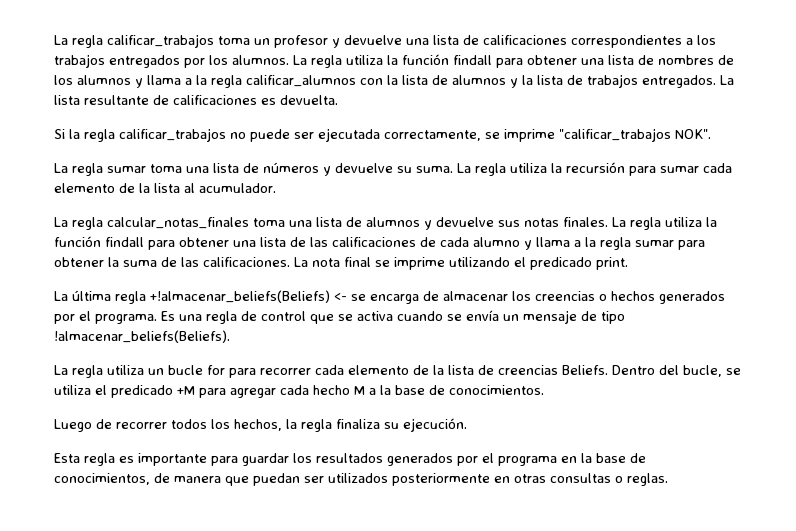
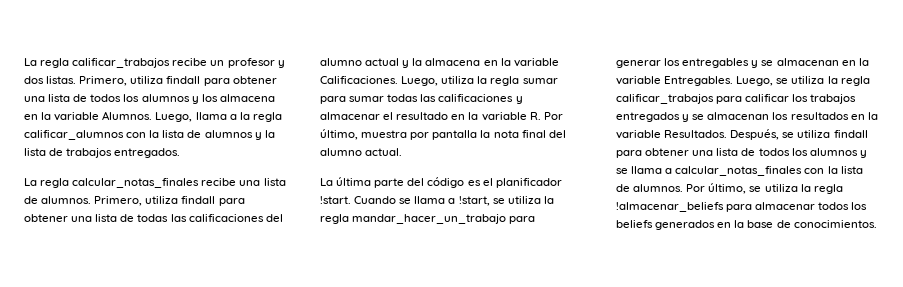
[218,36,250,45] toma -> [172,58,208,66] recibe
[344,35,716,48] [54,54,734,68] [54,75,143,88] devuelve una lista de calificaciones correspondientes a los trabajos entregados por los alumnos. La regla utiliza la función findall para obtener una lista de nombres de los alumnos y -> [24,76,277,86] [24,94,275,104] [24,111,193,122] dos listas. Primero, utiliza findall para obtener una lista de todos los alumnos y los almacena en la variable Alumnos. Luego,
[720,75,734,85] [54,95,338,105] [54,128,711,142] [54,162,732,176] [54,183,276,193] La lista resultante de calificaciones es devuelta. // Si la regla calificar_trabajos no puede ser ejecutada correctamente, se imprime "calificar_trabajos NOK". // La regla sumar toma una lista de números y devuelve su suma. La regla utiliza la recursión para sumar cada elemento de la lista al acumulador. -> (181, 153) none
[253,217,717,230] [54,236,705,250] [54,257,628,270] [54,290,725,304] [54,310,625,324] [54,330,230,343] [54,365,741,378] [54,385,544,398] [54,418,467,432] [54,453,646,466] [54,473,668,486] toma una lista de alumnos y devuelve sus notas finales. La regla utiliza la función findall para obtener una lista de las calificaciones de cada alumno y llama a la regla sumar para obtener la suma de las calificaciones. La nota final se imprime utilizando el predicado print. // La última regla +!almacenar_beliefs(Beliefs) <- se encarga de almacenar los creencias o hechos generados por el programa. Es una regla de control que se activa cuando se envía un mensaje de tipo !almacenar_beliefs(Beliefs). // La regla utiliza un bucle for para recorrer cada elemento de la lista de creencias Beliefs. Dentro del bucle, se utiliza el predicado +M para agregar cada hecho M a la base de conocimientos. // Luego de recorrer todos los hechos, la regla finaliza su ejecución. // Esta regla es importante para guardar los resultados generados por el programa en la base de conocimientos, de manera que puedan ser utilizados posteriormente en otras consultas o reglas. -> [201,178,286,186] [24,196,245,206] [24,214,283,222] [320,58,559,68] [320,76,558,86] [320,94,523,104] [320,112,563,121] [320,129,566,140] [320,148,403,156] [320,177,562,188] [320,196,554,206] [320,214,536,224] [616,58,869,68] [616,76,870,86] [616,94,857,104] [616,112,878,122] [616,129,868,140] [616,148,867,158] [616,166,863,176] [616,183,843,194] [616,202,868,212] [616,220,877,230] recibe una lista de alumnos. Primero, utiliza findall para obtener una lista de todas las calificaciones del alumno actual y la almacena en la variable Calificaciones. Luego, utiliza la regla sumar para sumar todas las calificaciones y almacenar el resultado en la variable R. Por último, muestra por pantalla la nota final del alumno actual. // La última parte del código es el planificador !start. Cuando se llama a !start, se utiliza la regla mandar_hacer_un_trabajo para generar los entregables y se almacenan en la variable Entregables. Luego, se utiliza la regla calificar_trabajos para calificar los trabajos entregados y se almacenan los resultados en la variable Resultados. Después, se utiliza findall para obtener una lista de todos los alumnos y se llama a calcular_notas_finales con la lista de alumnos. Por último, se utiliza la regla !almacenar_beliefs para almacenar todos los beliefs generados en la base de conocimientos.

